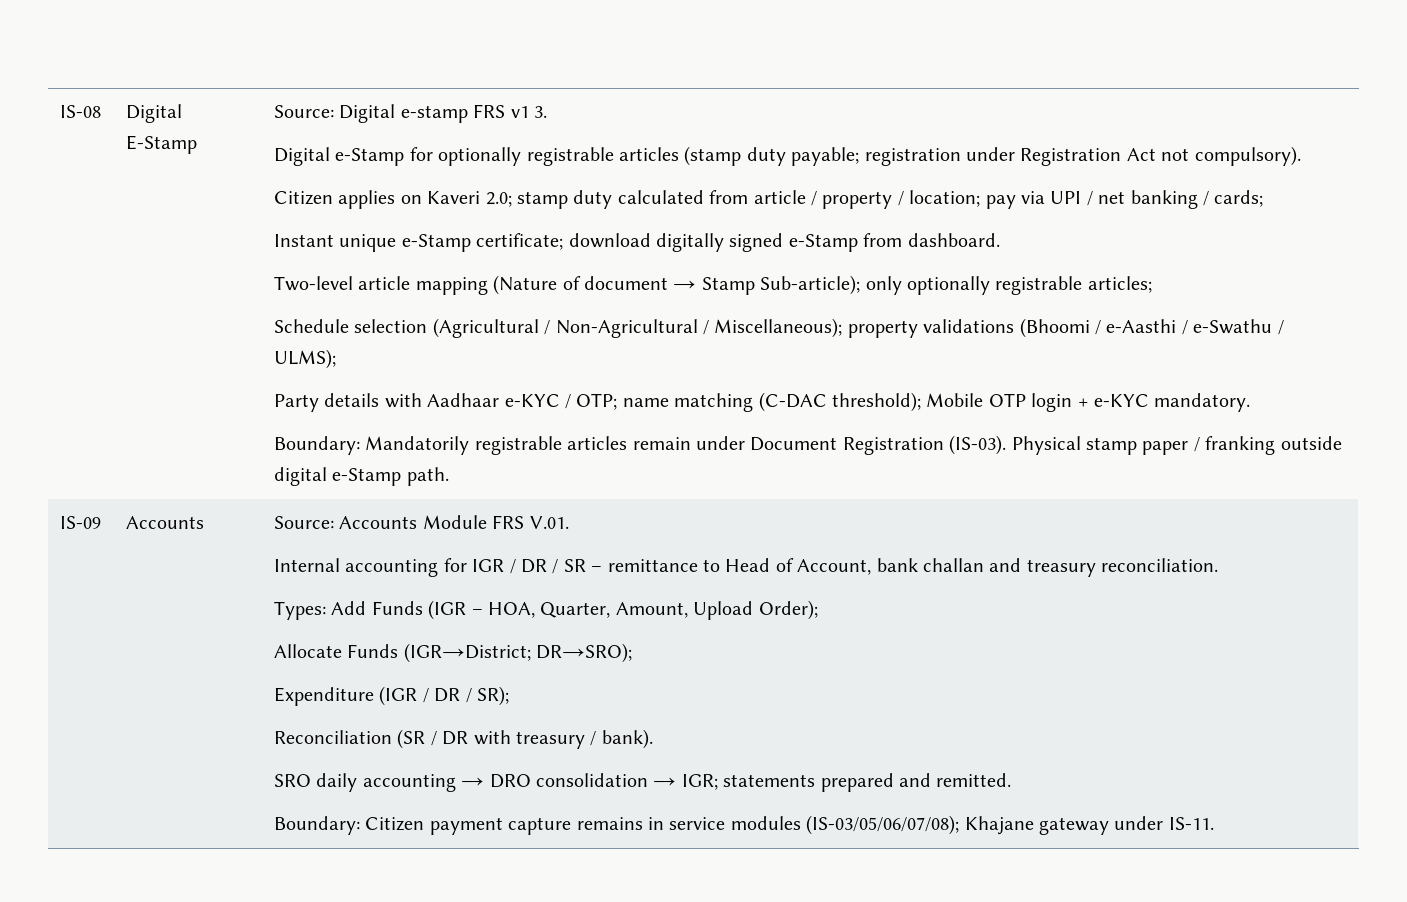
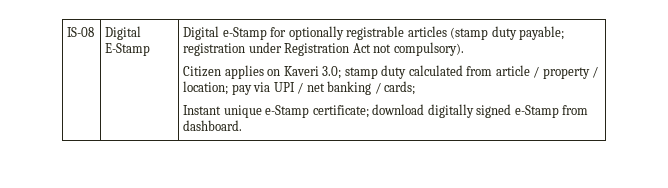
[274,104,548,123] Source: Digital e-stamp FRS v1 3. // -> (151, 49) none
[485,192,512,207] 2.0; -> [322,66,342,79] 3.0;
[274,275,1152,295] [274,318,1284,338] [274,349,337,369] [274,392,1251,412] [274,435,1342,455] [274,467,449,486] [60,516,102,529] [126,516,205,529] [274,515,569,529] [274,558,1219,577] [274,600,818,620] [274,643,633,663] [274,686,510,706] [274,729,653,749] [274,773,1012,792] [274,815,1214,835] // Two-level article mapping (Nature of document → Stamp Sub-article); only optionally registrable articles; // Schedule selection (Agricultural / Non-Agricultural / Miscellaneous); property validations (Bhoomi / e-Aasthi / e-Swathu / ULMS); // Party details with Aadhaar e-KYC / OTP; name matching (C-DAC threshold); Mobile OTP login + e-KYC mandatory. // Boundary: Mandatorily registrable articles remain under Document Registration (IS-03). Physical stamp paper / franking outside digital e-Stamp path. // IS-09 | Accounts | Source: Accounts Module FRS V.01. // Internal accounting for IGR / DR / SR – remittance to Head of Account, bank challan and treasury reconciliation. // Types: Add Funds (IGR – HOA, Quarter, Amount, Upload Order); // Allocate Funds (IGR→District; DR→SRO); // Expenditure (IGR / DR / SR); // Reconciliation (SR / DR with treasury / bank). // SRO daily accounting → DRO consolidation → IGR; statements prepared and remitted. // Boundary: Citizen payment capture remains in service modules (IS-03/05/06/07/08); Khajane gateway under IS-11. -> (243, 125) none

